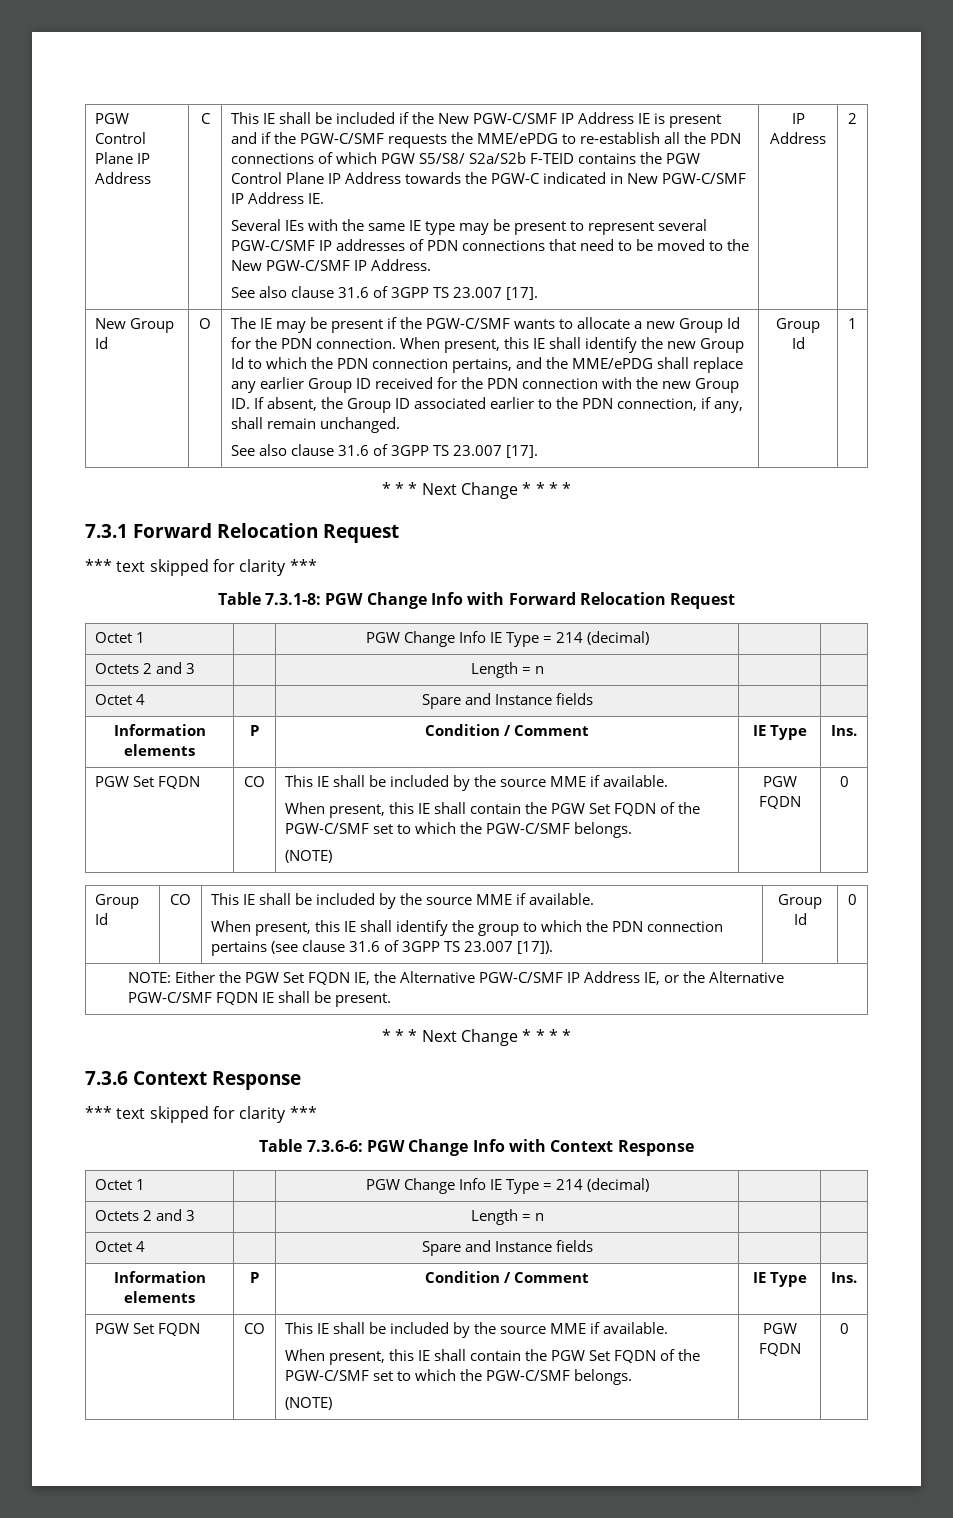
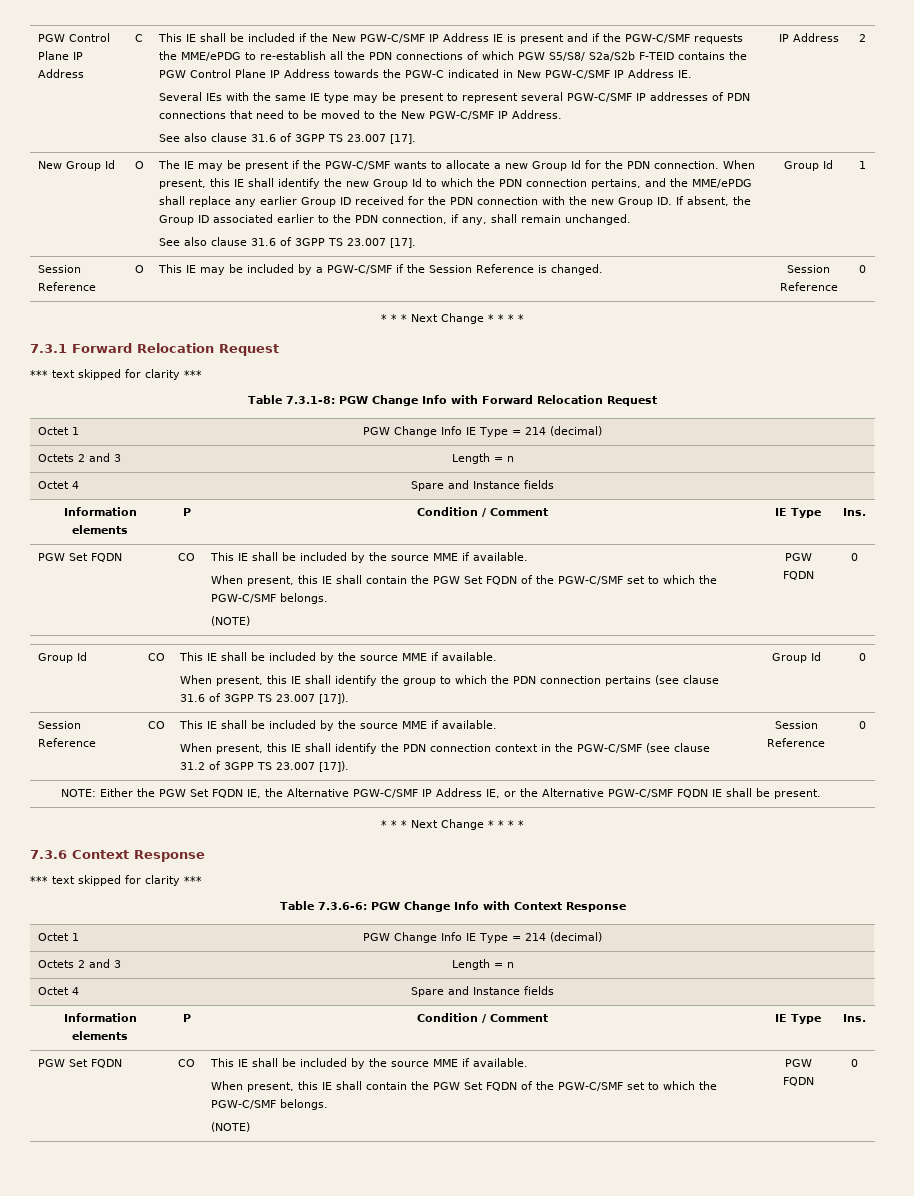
(857, 323) none -> [37,265,81,273] [37,282,96,291] [134,265,144,273] [157,264,603,275] [787,265,830,273] [779,282,838,291] [859,265,866,273] // Session Reference | O | This IE may be included by a PGW-C/SMF if the Session Reference is changed. | Session Reference | 0
(857, 899) none -> [37,721,81,729] [37,738,96,747] [147,721,165,729] [178,720,497,731] [179,743,710,754] [179,761,349,772] [774,721,818,729] [767,738,825,747] [859,721,866,729] // Session Reference | CO | This IE shall be included by the source MME if available. // When present, this IE shall identify the PDN connection context in the PGW-C/SMF (see clause 31.2 of 3GPP TS 23.007 [17]). | Session Reference | 0

